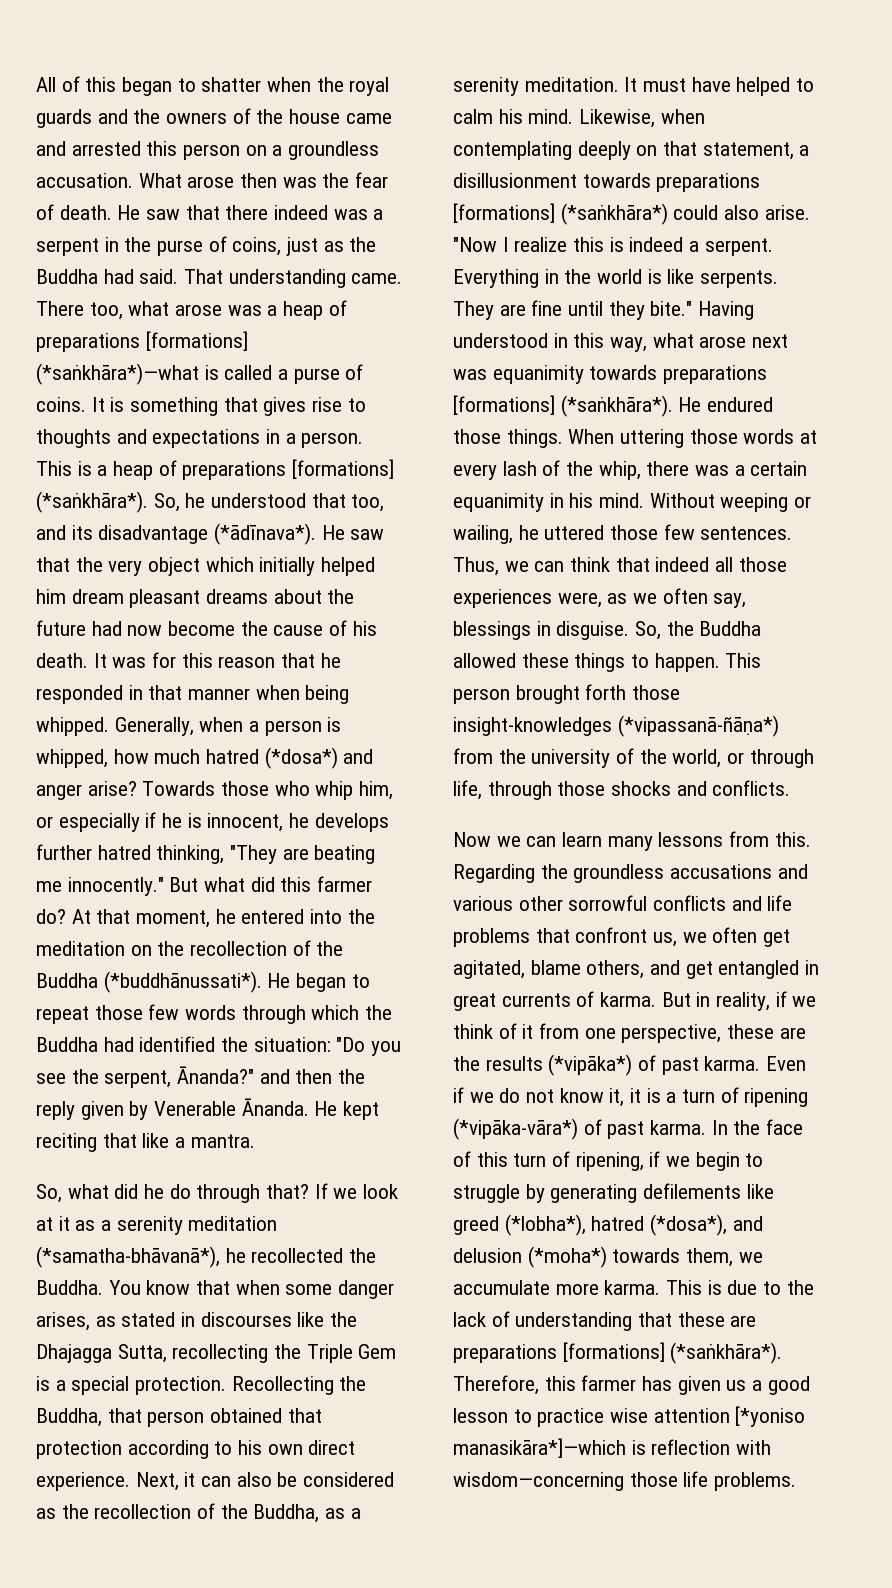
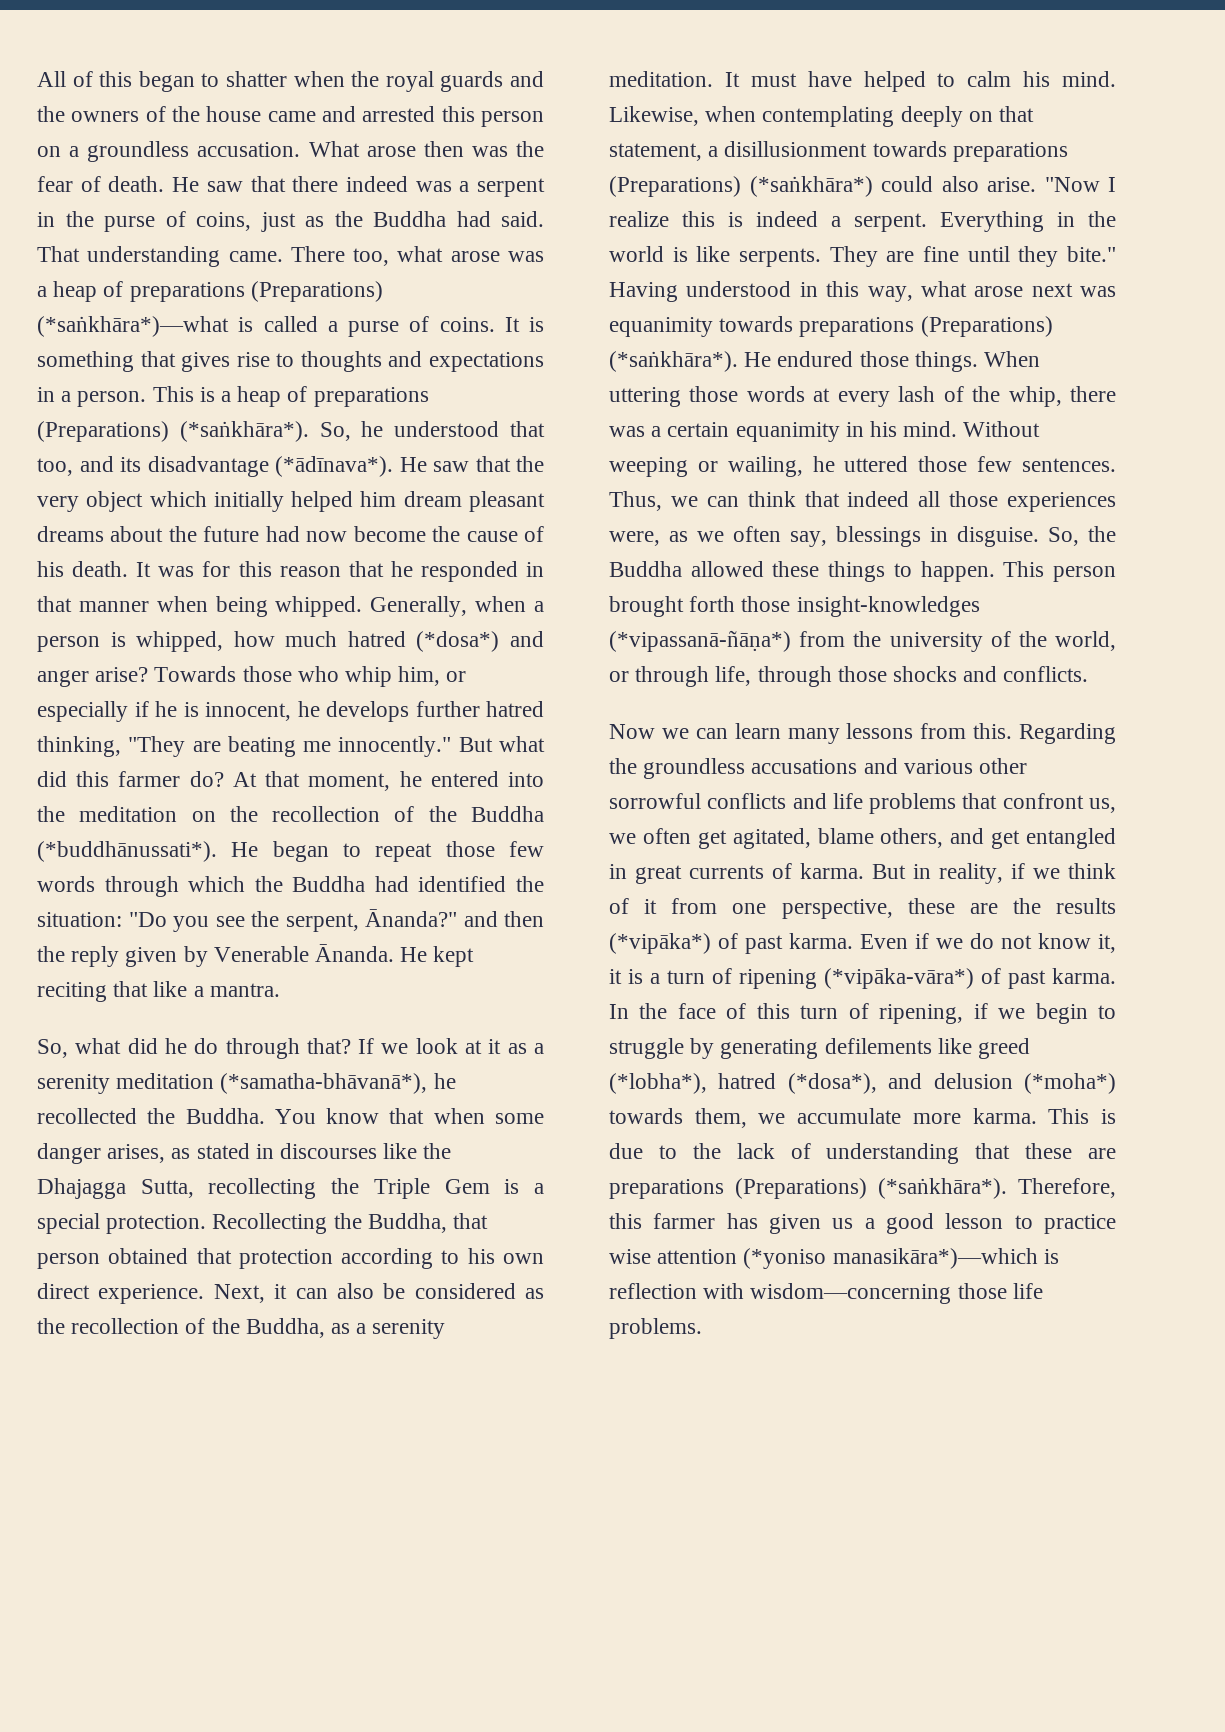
[145,331,248,351] [formations] -> [250,281,383,302] (Preparations)
[292,459,395,479] [formations] -> [37,421,169,442] (Preparations)
[453,203,555,223] [formations] -> [609,176,741,197] (Preparations)
[453,395,555,415] [formations] -> [920,316,1053,337] (Preparations)
[562,1342,665,1362] [formations] -> [735,1178,867,1199] (Preparations)
[735,1406,806,1427] [453,1438,626,1458] [*yoniso manasikāra*]—which -> [743,1248,1038,1269] (*yoniso manasikāra*)—which

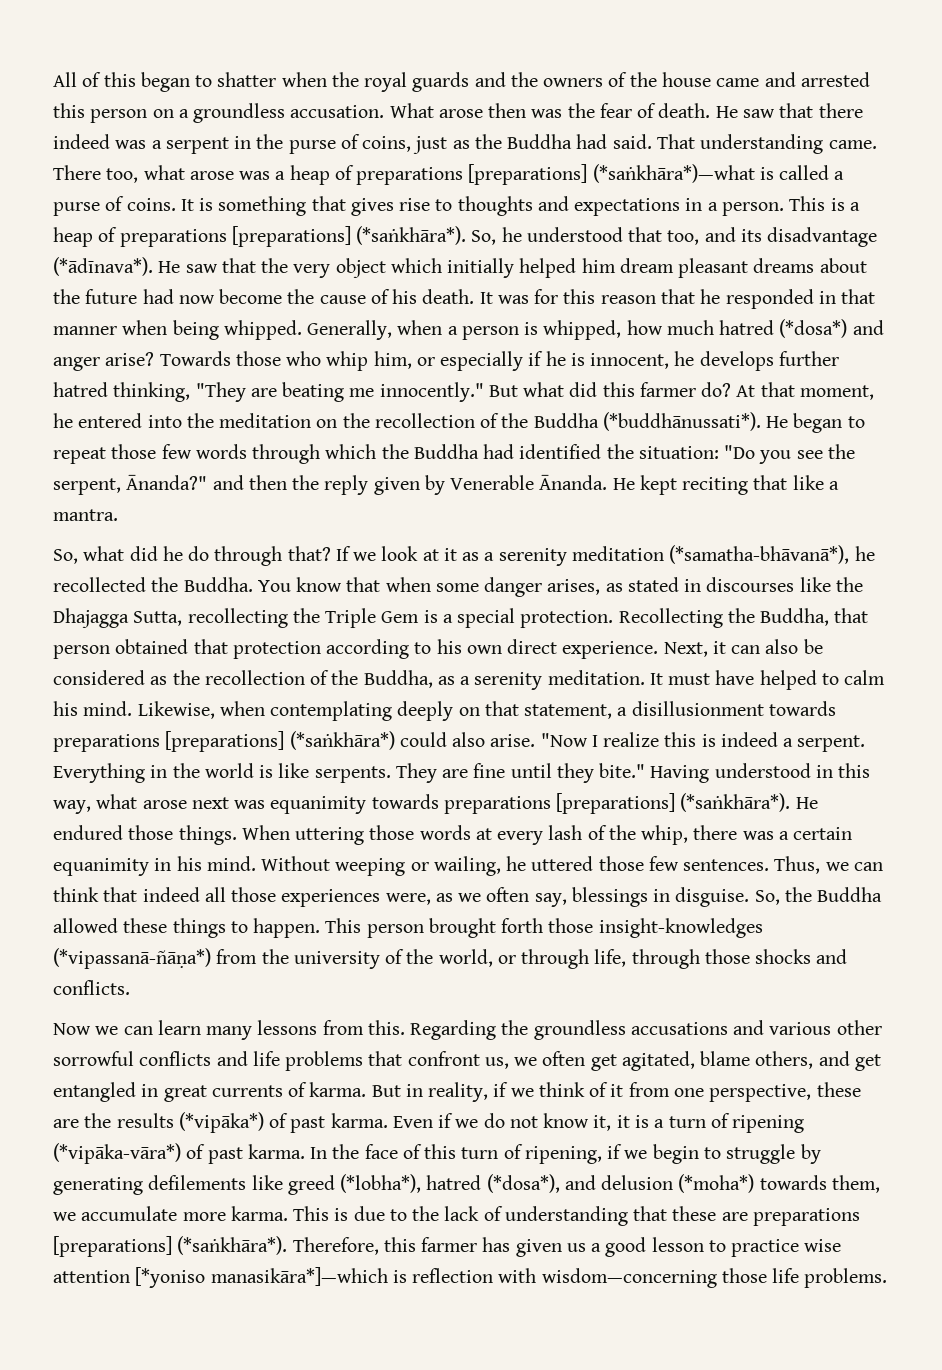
[250,281,383,302] (Preparations) -> [468,164,588,185] [preparations]
[37,421,169,442] (Preparations) -> [231,226,351,247] [preparations]
[609,176,741,197] (Preparations) -> [165,731,285,752] [preparations]
[920,316,1053,337] (Preparations) -> [556,793,676,814] [preparations]
[735,1178,867,1199] (Preparations) -> [53,1236,172,1257] [preparations]
[743,1248,1038,1269] (*yoniso manasikāra*)—which -> [135,1267,388,1288] [*yoniso manasikāra*]—which

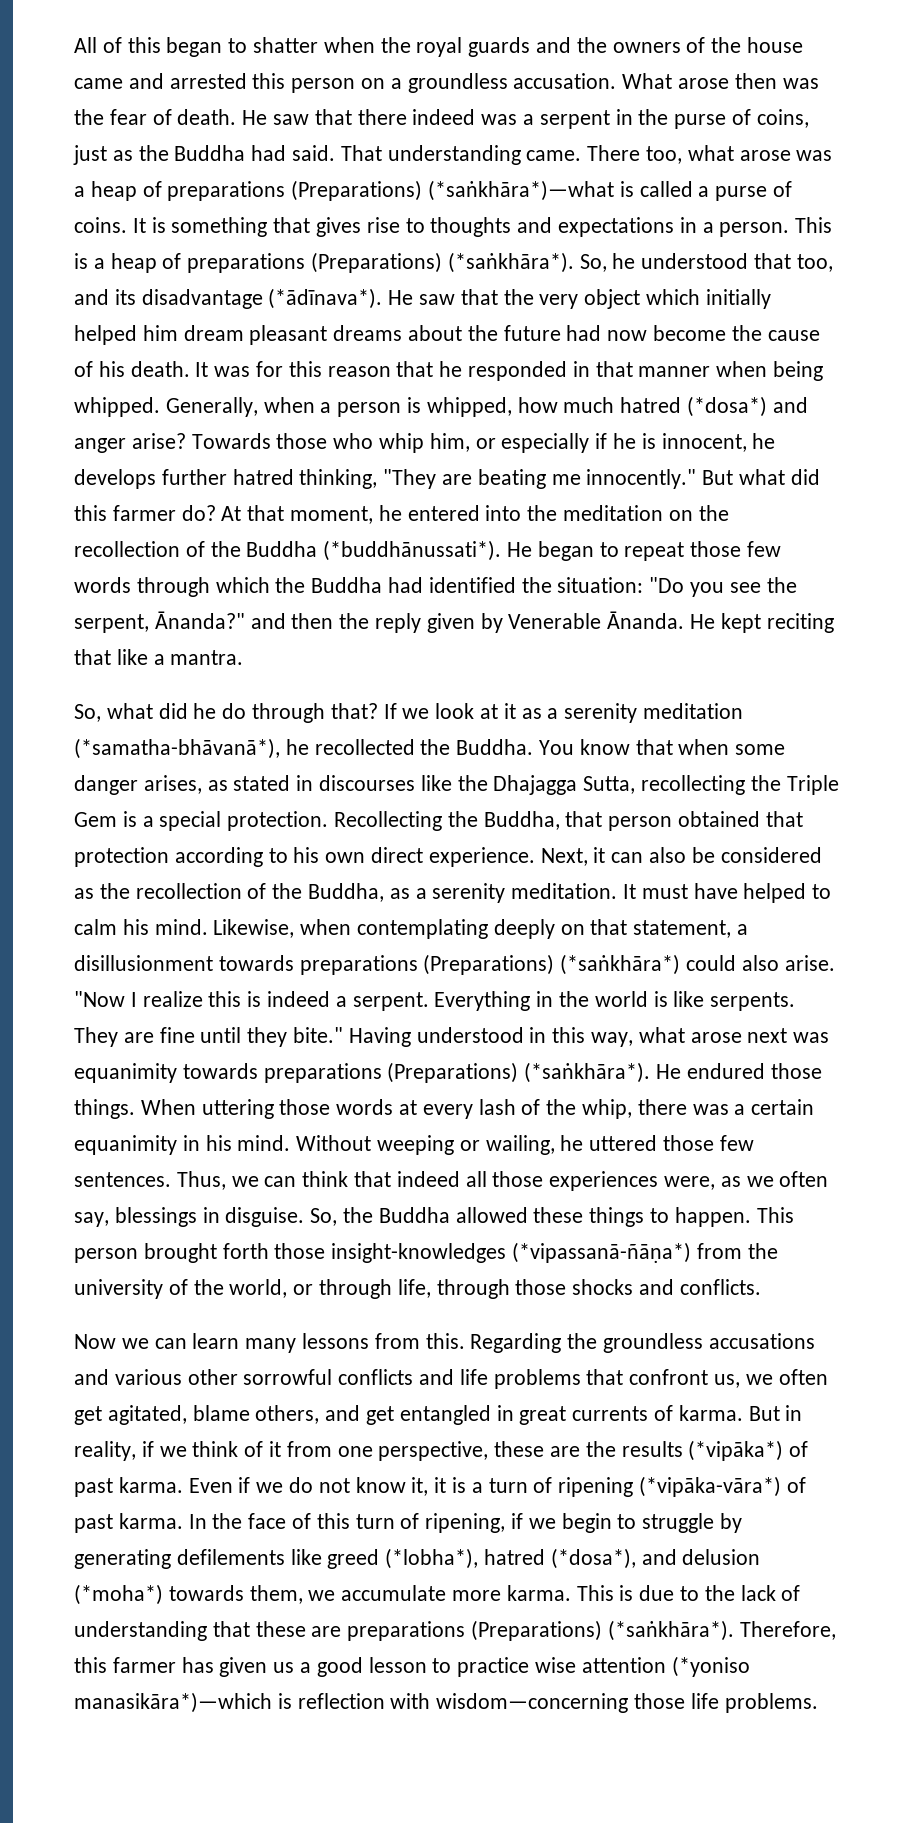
[468,164,588,185] [preparations] -> [291,180,423,201] (Preparations)
[231,226,351,247] [preparations] -> [311,252,443,273] (Preparations)
[165,731,285,752] [preparations] -> [423,954,555,975] (Preparations)
[556,793,676,814] [preparations] -> [387,1062,519,1083] (Preparations)
[53,1236,172,1257] [preparations] -> [471,1620,603,1641] (Preparations)
[135,1267,388,1288] [*yoniso manasikāra*]—which -> [671,1656,750,1677] [74,1692,272,1713] (*yoniso manasikāra*)—which

